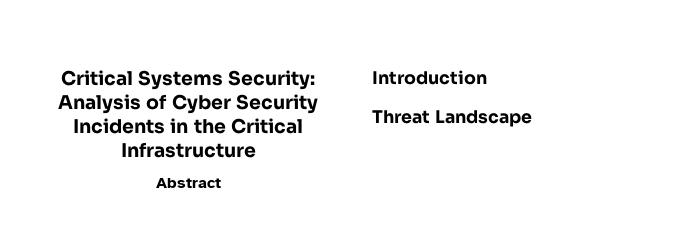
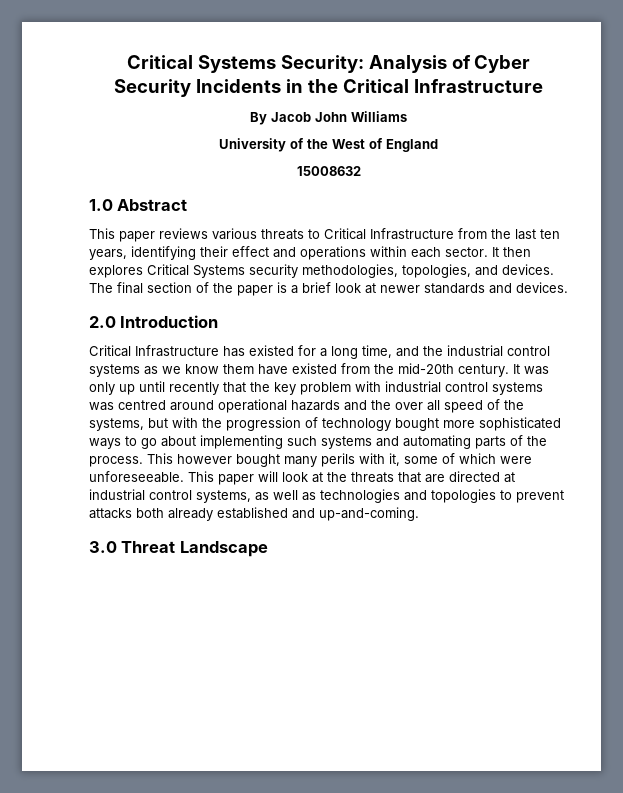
[155,178,221,188] [372,70,487,85] Abstract // Introduction // -> [250,111,407,125] [219,138,438,152] [296,166,361,176] [89,199,188,211] [89,228,560,242] [89,246,531,260] [89,264,554,278] [89,282,568,296] [89,315,219,328] [89,345,550,359] [89,363,549,377] [89,381,543,395] [89,399,524,413] [89,417,561,431] [89,435,547,449] [89,453,532,467] [89,471,515,485] [89,489,564,503] [89,507,419,521] [89,541,117,553] By Jacob John Williams // University of the West of England // 15008632 // 1.0 Abstract // This paper reviews various threats to Critical Infrastructure from the last ten years, identifying their effect and operations within each sector. It then explores Critical Systems security methodologies, topologies, and devices. The final section of the paper is a brief look at newer standards and devices. // 2.0 Introduction // Critical Infrastructure has existed for a long time, and the industrial control systems as we know them have existed from the mid-20th century. It was only up until recently that the key problem with industrial control systems was centred around operational hazards and the over all speed of the systems, but with the progression of technology bought more sophisticated ways to go about implementing such systems and automating parts of the process. This however bought many perils with it, some of which were unforeseeable. This paper will look at the threats that are directed at industrial control systems, as well as technologies and topologies to prevent attacks both already established and up-and-coming. // 3.0

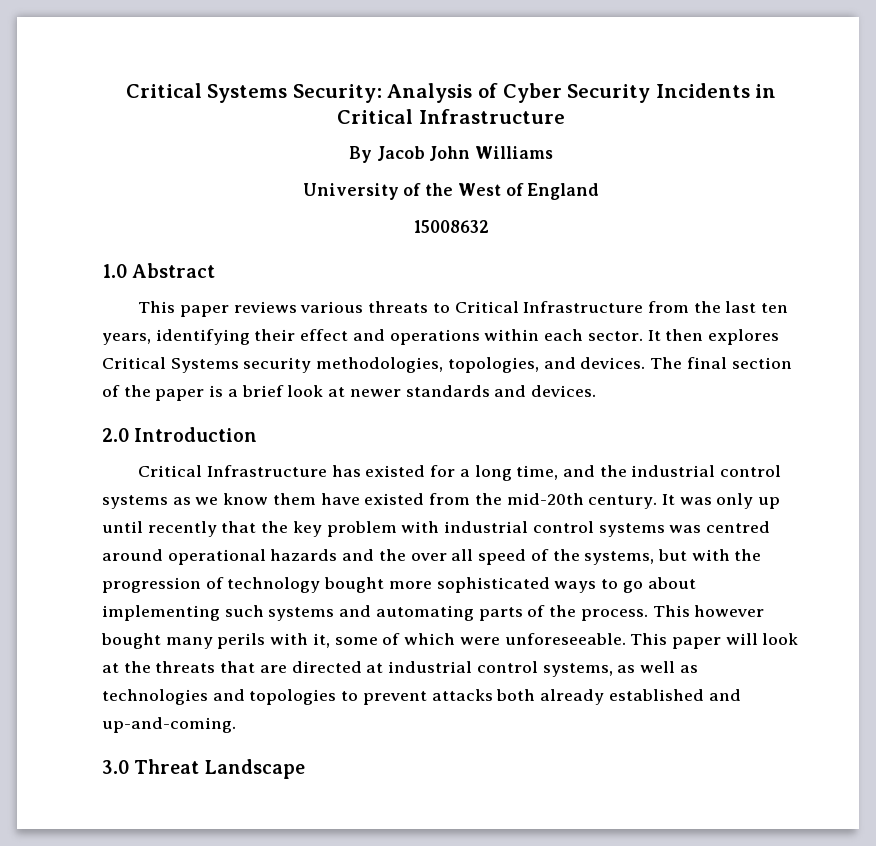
[307,79,338,93] the -> (777, 91) none

